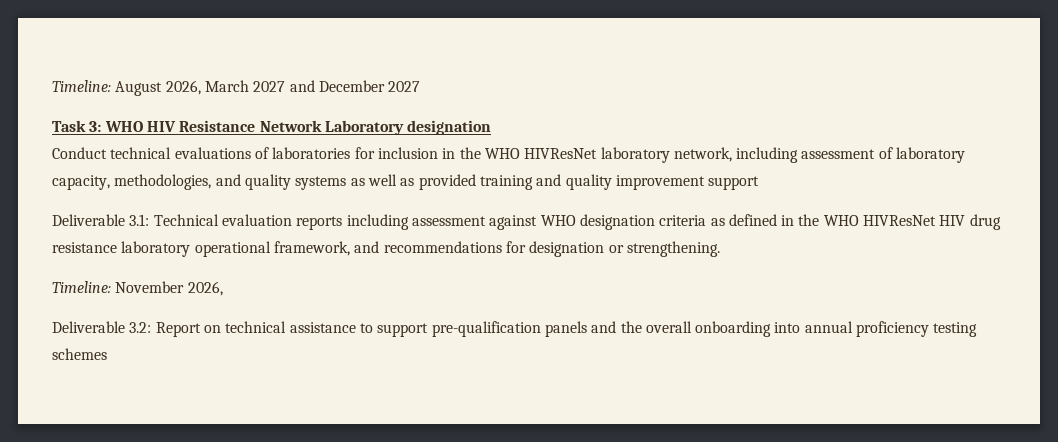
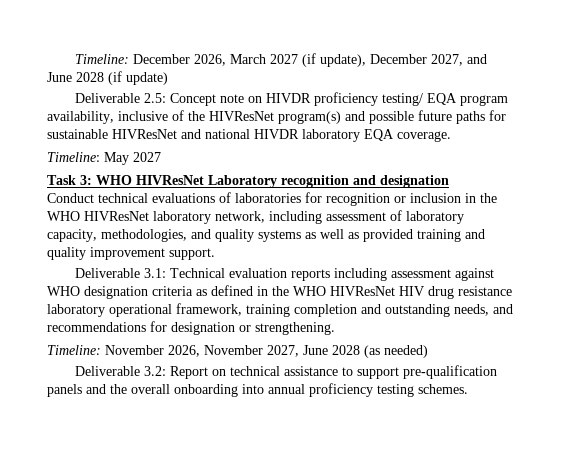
[52,80,163,96] Timeline: August -> [74,54,190,64] Timeline: December
[289,80,385,92] and December -> [301,53,487,67] [47,71,168,85] [74,92,508,106] [47,110,506,124] [47,129,451,142] [47,152,129,165] (if update), December 2027, and June 2028 (if update) // Deliverable 2.5: Concept note on HIVDR proficiency testing/ EQA program availability, inclusive of the HIVResNet program(s) and possible future paths for sustainable HIVResNet and national HIVDR laboratory EQA coverage. // Timeline: May
[146,120,404,135] HIV Resistance Network Laboratory -> [136,175,376,188] HIVResNet Laboratory recognition and
(375, 153) none -> [326,193,406,206] recognition or
[708,176,760,190] support -> [169,248,215,260] support.
(350, 248) none -> [246,304,489,317] training completion and outstanding needs,
(223, 288) none -> [204,345,428,358] November 2027, June 2028 (as needed)
[52,348,107,360] schemes -> [418,384,468,394] schemes.

